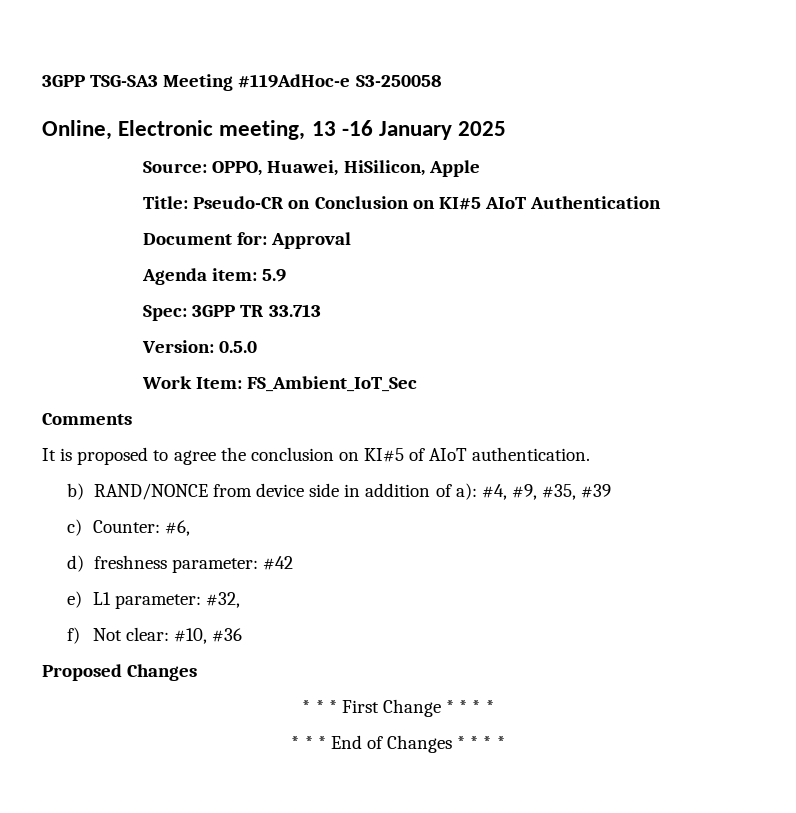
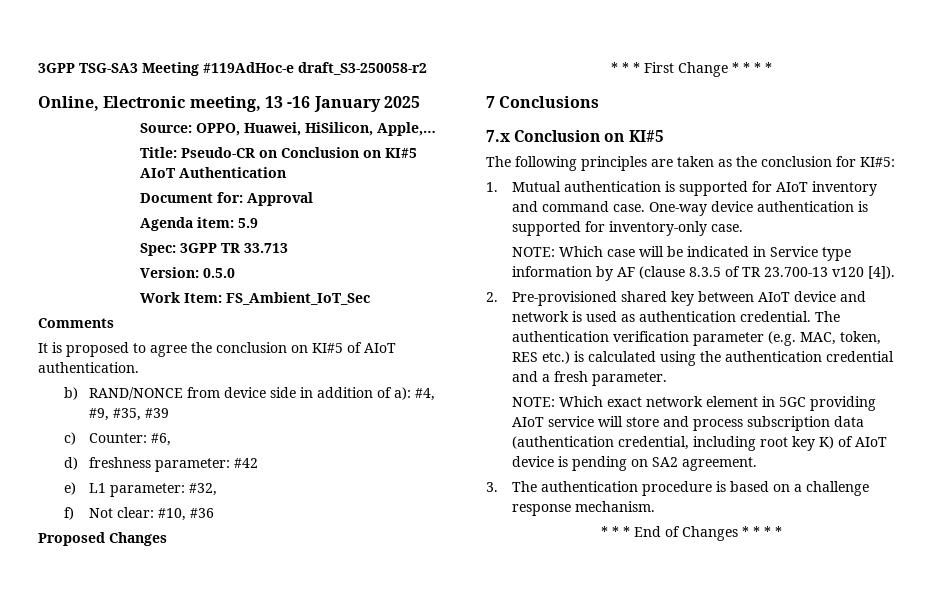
[355,75,442,87] S3-250058 -> [298,62,427,75] draft_S3-250058-r2
[428,160,480,177] Apple -> [376,122,436,136] Apple,…
(494, 706) none -> [486,96,600,108] [486,130,664,142] [486,156,895,171] [486,181,877,196] [511,201,868,216] [511,221,743,236] [511,246,851,261] [511,266,895,281] [486,291,866,306] [511,311,840,322] [511,331,881,346] [511,351,894,366] [511,371,667,386] [511,396,876,411] [511,416,864,431] [511,436,887,451] [511,456,757,471] [486,481,869,496] [511,501,655,516] // 7 Conclusions // 7.x Conclusion on KI#5 // The following principles are taken as the conclusion for KI#5: // 1. Mutual authentication is supported for AIoT inventory and command case. One-way device authentication is supported for inventory-only case. // NOTE: Which case will be indicated in Service type information by AF (clause 8.3.5 of TR 23.700-13 v120 [4]). // 2. Pre-provisioned shared key between AIoT device and network is used as authentication credential. The authentication verification parameter (e.g. MAC, token, RES etc.) is calculated using the authentication credential and a fresh parameter. // NOTE: Which exact network element in 5GC providing AIoT service will store and process subscription data (authentication credential, including root key K) of AIoT device is pending on SA2 agreement. // 3. The authentication procedure is based on a challenge response mechanism.

